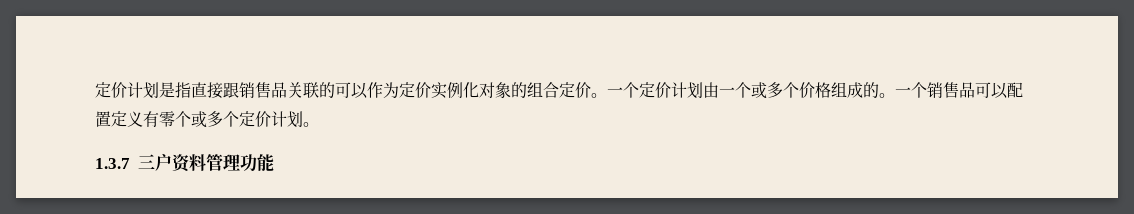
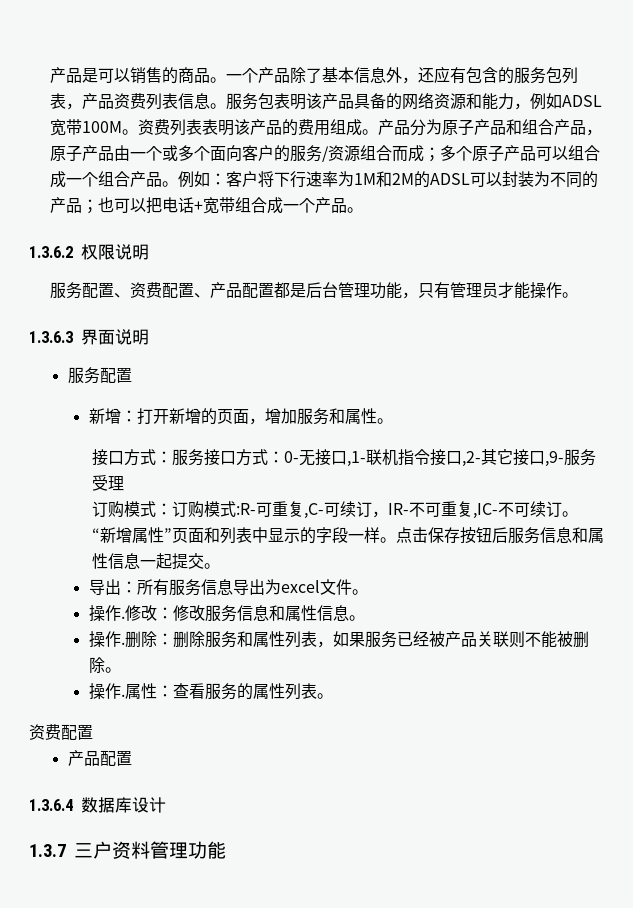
[95,82,1023,99] [95,111,319,128] 定价计划是指直接跟销售品关联的可以作为定价实例化对象的组合定价。一个定价计划由一个或多个价格组成的。一个销售品可以配置定义有零个或多个定价计划。 -> [49,66,578,84] [49,92,602,110] [49,119,602,136] [49,145,600,162] [49,171,598,188] [49,197,363,214] [29,244,149,260] [49,282,578,299] [29,329,149,345] [67,367,132,384] [88,408,393,425] [91,449,596,467] [91,475,124,491] [91,501,578,519] [91,527,604,544] [91,553,220,570] [88,579,368,596] [88,605,365,622] [88,631,589,648] [88,657,121,673] [88,683,333,700] [29,724,93,740] [67,750,132,766] [29,797,166,813] 产品是可以销售的商品。一个产品除了基本信息外，还应有包含的服务包列表，产品资费列表信息。服务包表明该产品具备的网络资源和能力，例如ADSL宽带100M。资费列表表明该产品的费用组成。产品分为原子产品和组合产品，原子产品由一个或多个面向客户的服务/资源组合而成；多个原子产品可以组合成一个组合产品。例如：客户将下行速率为1M和2M的ADSL可以封装为不同的产品；也可以把电话+宽带组合成一个产品。 // 1.3.6.2权限说明 // 服务配置、资费配置、产品配置都是后台管理功能，只有管理员才能操作。 // 1.3.6.3界面说明 // 服务配置 // 新增：打开新增的页面，增加服务和属性。 // 接口方式：服务接口方式：0-无接口,1-联机指令接口,2-其它接口,9-服务受理 // 订购模式：订购模式:R-可重复,C-可续订，IR-不可重复,IC-不可续订。 // “新增属性”页面和列表中显示的字段一样。点击保存按钮后服务信息和属性信息一起提交。 // 导出：所有服务信息导出为excel文件。 // 操作.修改：修改服务信息和属性信息。 // 操作.删除：删除服务和属性列表，如果服务已经被产品关联则不能被删除。 // 操作.属性：查看服务的属性列表。 // 资费配置 // 产品配置 // 1.3.6.4数据库设计

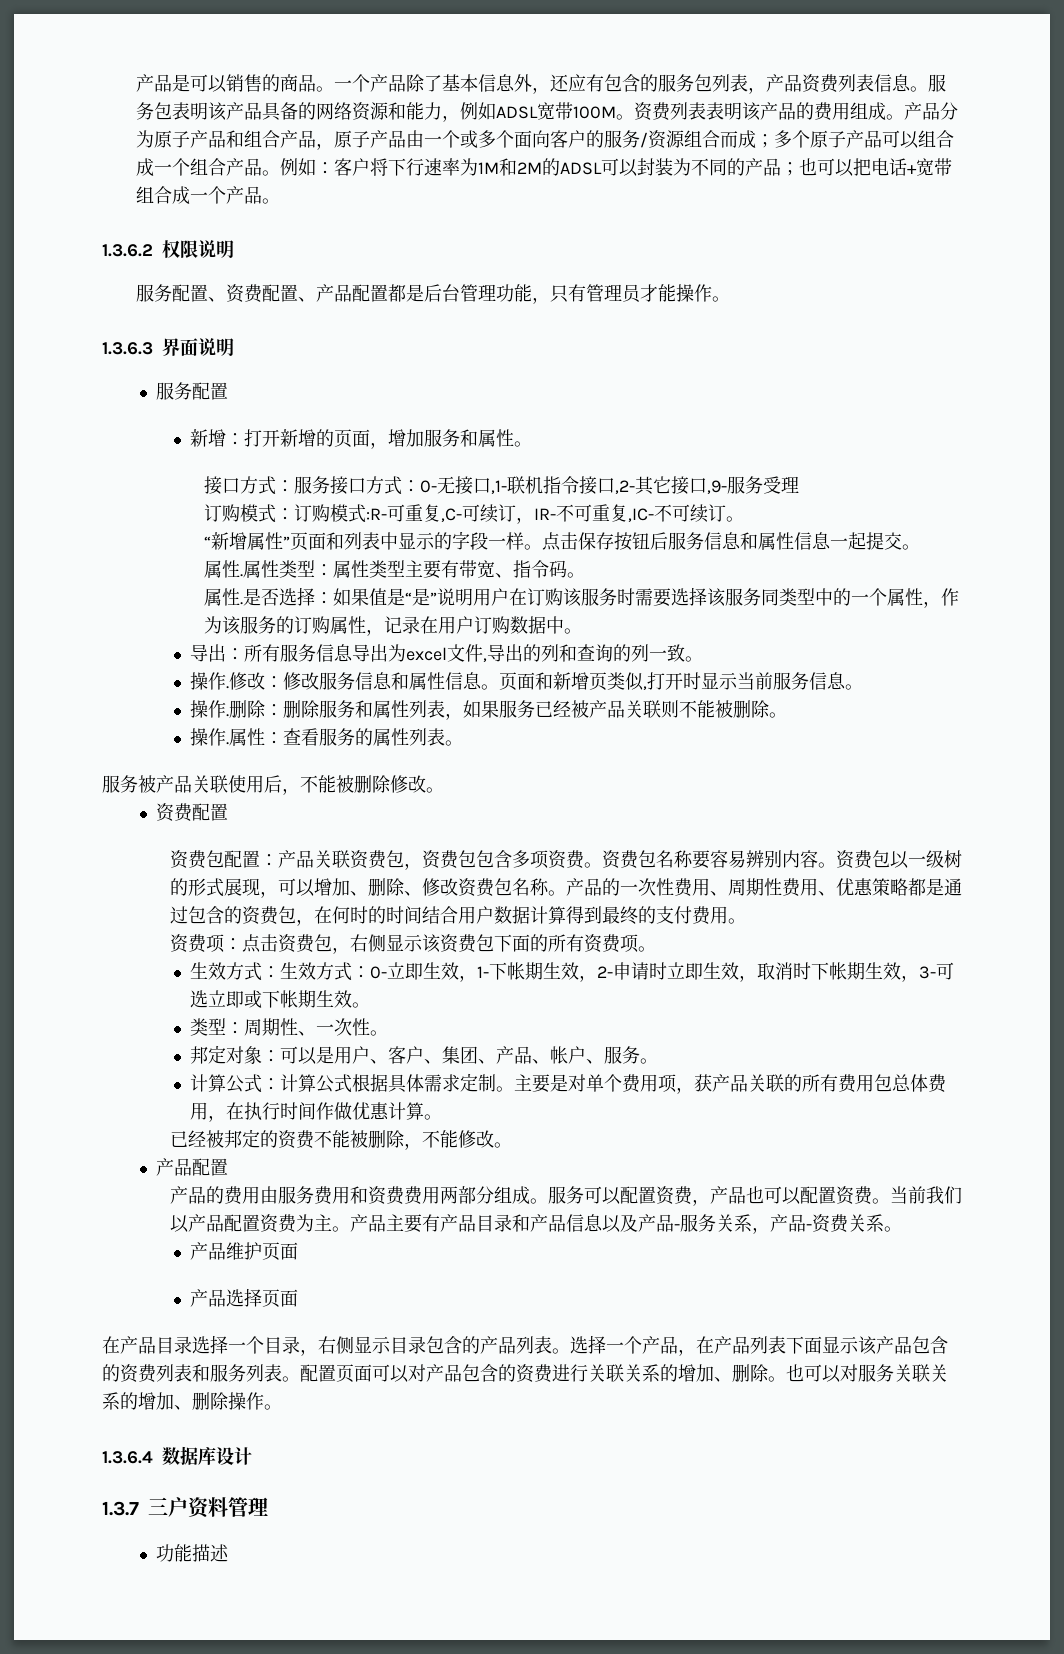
(220, 566) none -> [203,560,585,579] [203,587,959,608] [203,616,582,636] // 属性.属性类型：属性类型主要有带宽、指令码。 // 属性.是否选择：如果值是“是”说明用户在订购该服务时需要选择该服务同类型中的一个属性，作为该服务的订购属性，记录在用户订购数据中。
(352, 587) none -> [482,644,685,662] ,导出的列和查询的列一致
(365, 618) none -> [498,672,863,691] 页面和新增页类似,打开时显示当前服务信息。
[29,724,93,740] [67,750,132,766] 资费配置 // 产品配置 -> [102,775,444,795] [155,803,228,822] [169,850,962,870] [169,878,962,898] [169,906,746,926] [169,934,656,954] [189,962,954,982] [189,990,370,1008] [189,1018,388,1036] [189,1045,658,1065] [189,1073,947,1094] [189,1102,442,1122] [169,1129,512,1150] [155,1158,228,1176] [169,1186,962,1206] [169,1214,902,1234] [189,1242,298,1261] [189,1288,298,1308] [102,1335,948,1356] [102,1364,948,1383] [102,1392,282,1410] 服务被产品关联使用后，不能被删除修改。 // 资费配置 // 资费包配置：产品关联资费包，资费包包含多项资费。资费包名称要容易辨别内容。资费包以一级树的形式展现，可以增加、删除、修改资费包名称。产品的一次性费用、周期性费用、优惠策略都是通过包含的资费包，在何时的时间结合用户数据计算得到最终的支付费用。 // 资费项：点击资费包，右侧显示该资费包下面的所有资费项。 // 生效方式：生效方式：0-立即生效，1-下帐期生效，2-申请时立即生效，取消时下帐期生效，3-可选立即或下帐期生效。 // 类型：周期性、一次性。 // 邦定对象：可以是用户、客户、集团、产品、帐户、服务。 // 计算公式：计算公式根据具体需求定制。主要是对单个费用项，获产品关联的所有费用包总体费用，在执行时间作做优惠计算。 // 已经被邦定的资费不能被删除，不能修改。 // 产品配置 // 产品的费用由服务费用和资费费用两部分组成。服务可以配置资费，产品也可以配置资费。当前我们以产品配置资费为主。产品主要有产品目录和产品信息以及产品-服务关系，产品-资费关系。 // 产品维护页面 // 产品选择页面 // 在产品目录选择一个目录，右侧显示目录包含的产品列表。选择一个产品，在产品列表下面显示该产品包含的资费列表和服务列表。配置页面可以对产品包含的资费进行关联关系的增加、删除。也可以对服务关联关系的增加、删除操作。
[188,841,226,859] 功能 -> [155,1544,229,1562] // 功能描述

